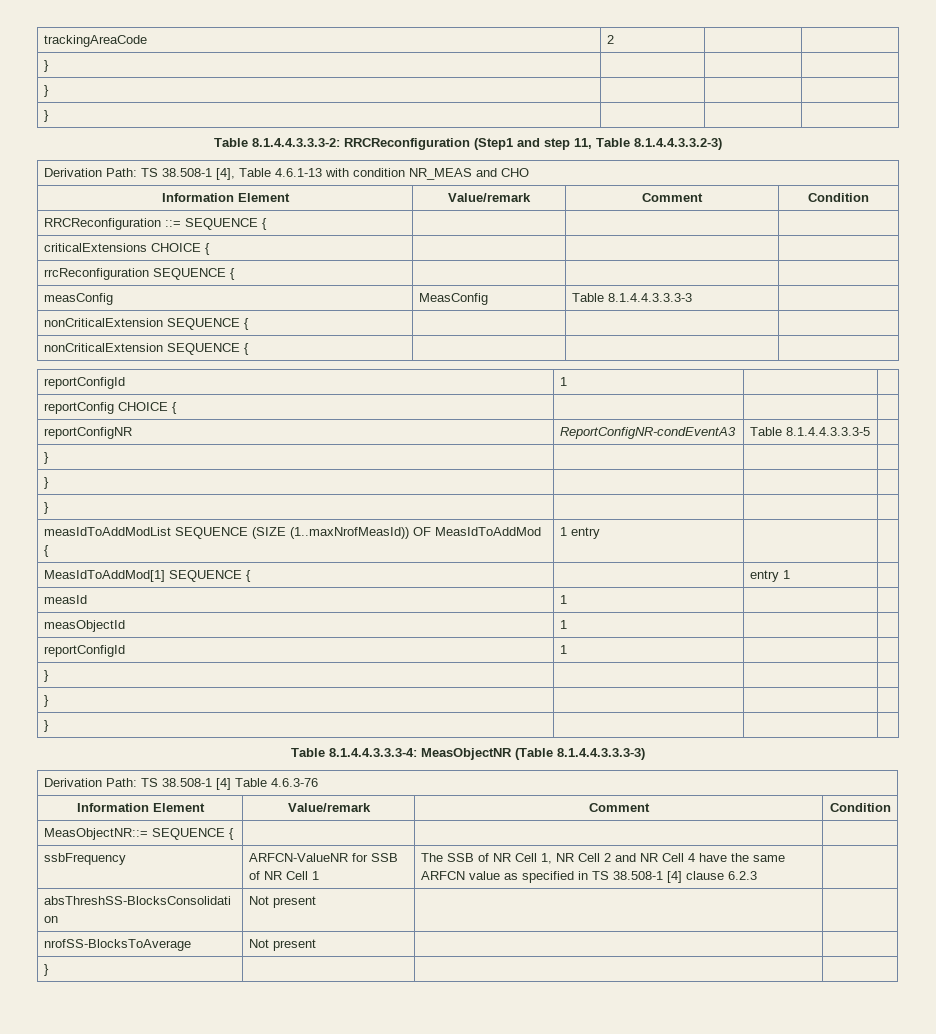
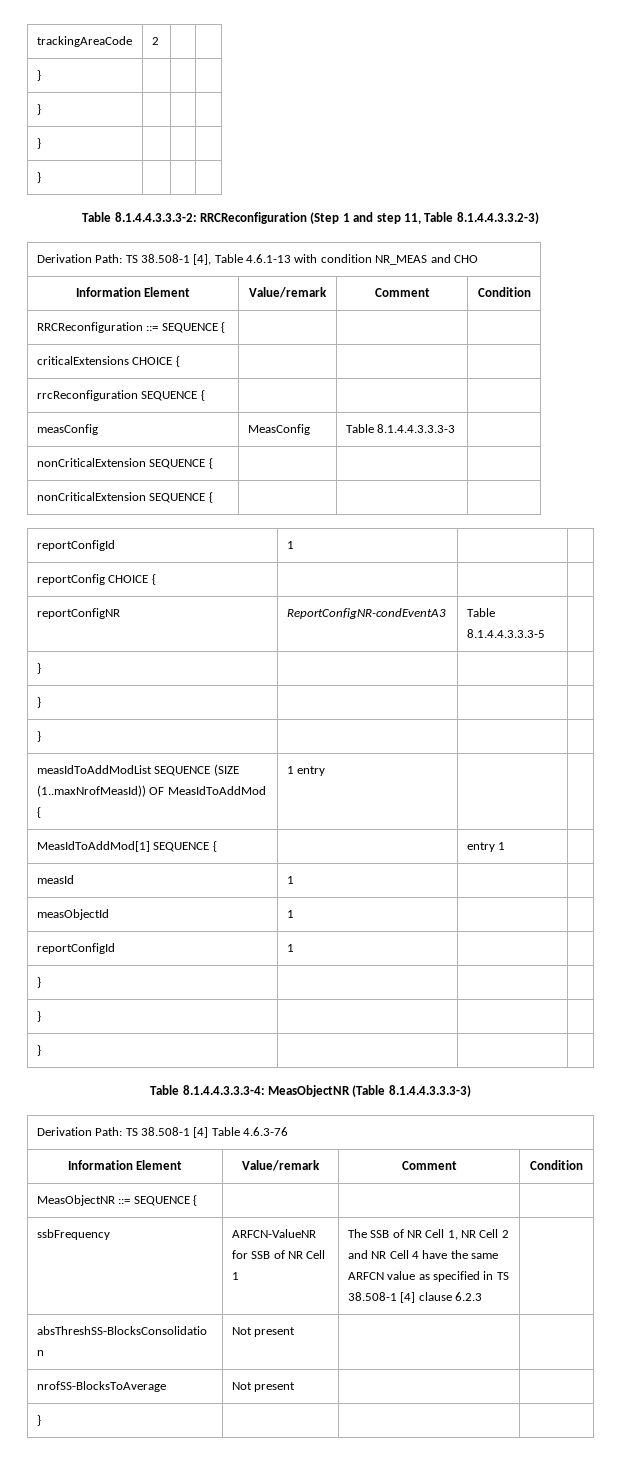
(49, 116) none -> [36,172,41,183] // } | | |
[474,138,513,150] (Step1 -> [310,212,350,224] (Step 1
[43,828,148,840] MeasObjectNR::= -> [36,1195,131,1206] MeasObjectNR ::=

